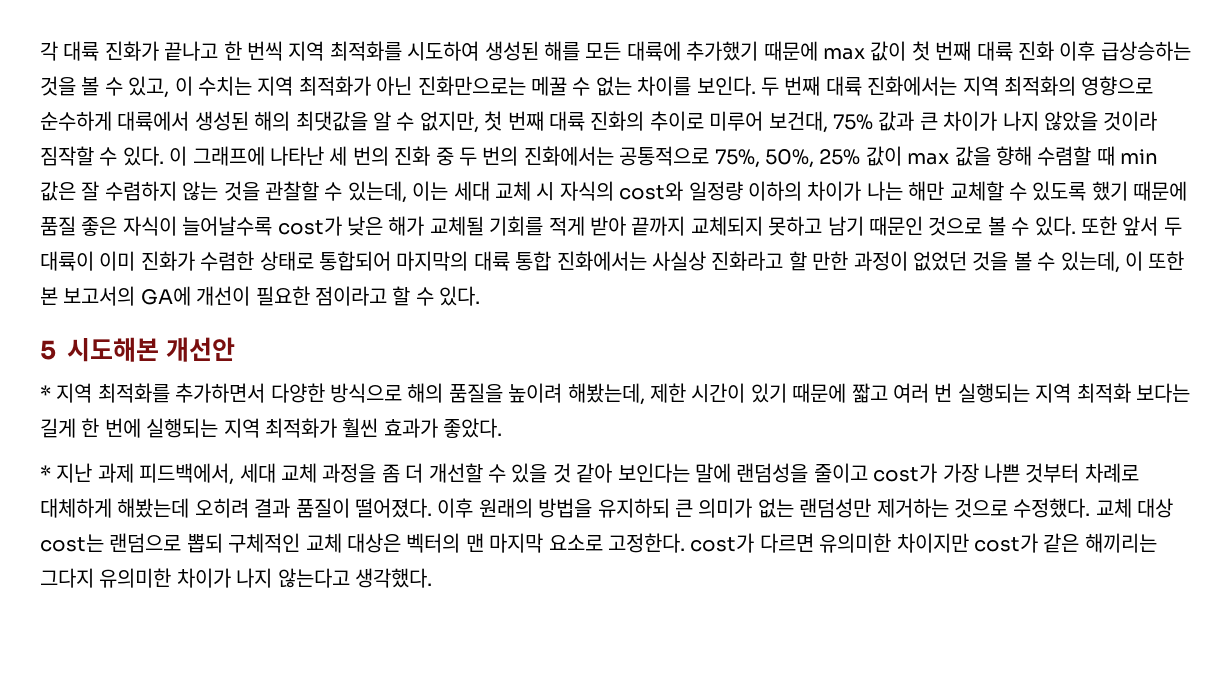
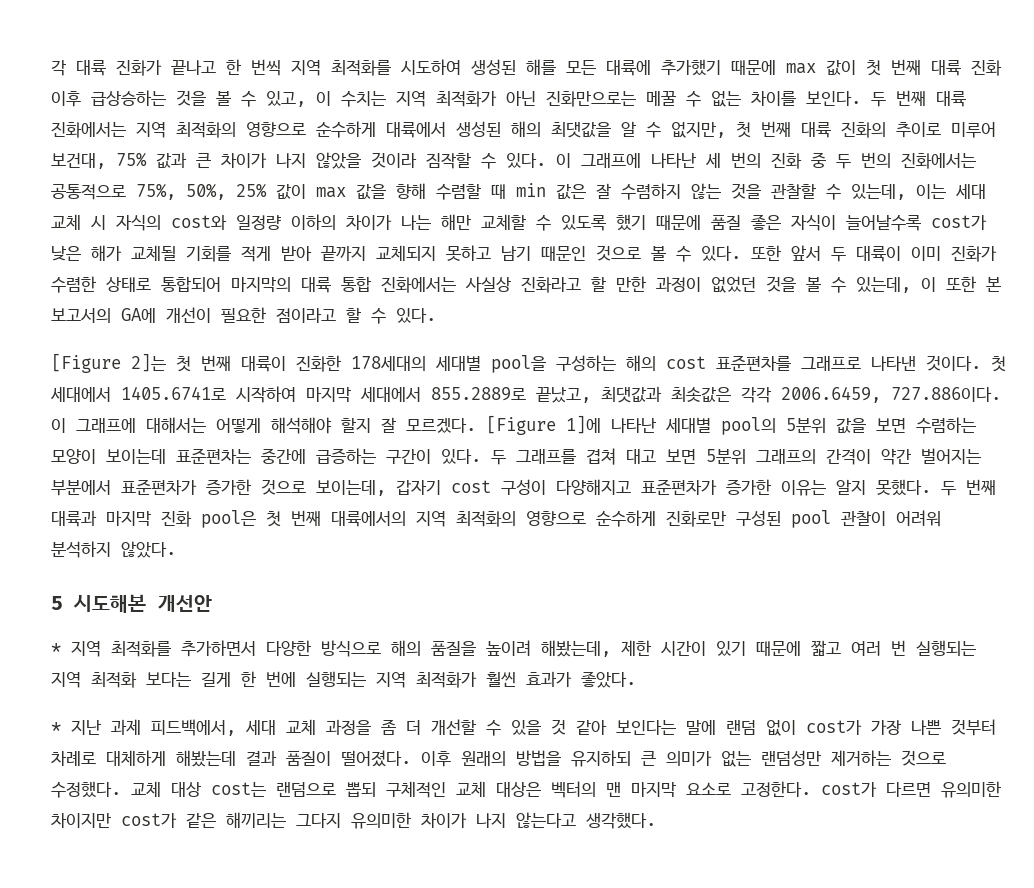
(481, 296) none -> [51,353,1006,373] [50,386,1001,403] [51,415,976,435] [51,448,981,465] [51,479,996,496] [51,510,941,528] [51,541,176,558] // [Figure 2]는 첫 번째 대륙이 진화한 178세대의 세대별 pool을 구성하는 해의 cost 표준편차를 그래프로 나타낸 것이다. 첫 세대에서 1405.6741로 시작하여 마지막 세대에서 855.2889로 끝났고, 최댓값과 최솟값은 각각 2006.6459, 727.886이다. 이 그래프에 대해서는 어떻게 해석해야 할지 잘 모르겠다. [Figure 1]에 나타난 세대별 pool의 5분위 값을 보면 수렴하는 모양이 보이는데 표준편차는 중간에 급증하는 구간이 있다. 두 그래프를 겹쳐 대고 보면 5분위 그래프의 간격이 약간 벌어지는 부분에서 표준편차가 증가한 것으로 보이는데, 갑자기 cost 구성이 다양해지고 표준편차가 증가한 이유는 알지 못했다. 두 번째 대륙과 마지막 진화 pool은 첫 번째 대륙에서의 지역 최적화의 영향으로 순수하게 진화로만 구성된 pool 관찰이 어려워 분석하지 않았다.
[736,463,868,483] 랜덤성을 줄이고 -> [726,720,796,736] 랜덤 없이
[194,498,249,518] 오히려 -> (236, 758) none

